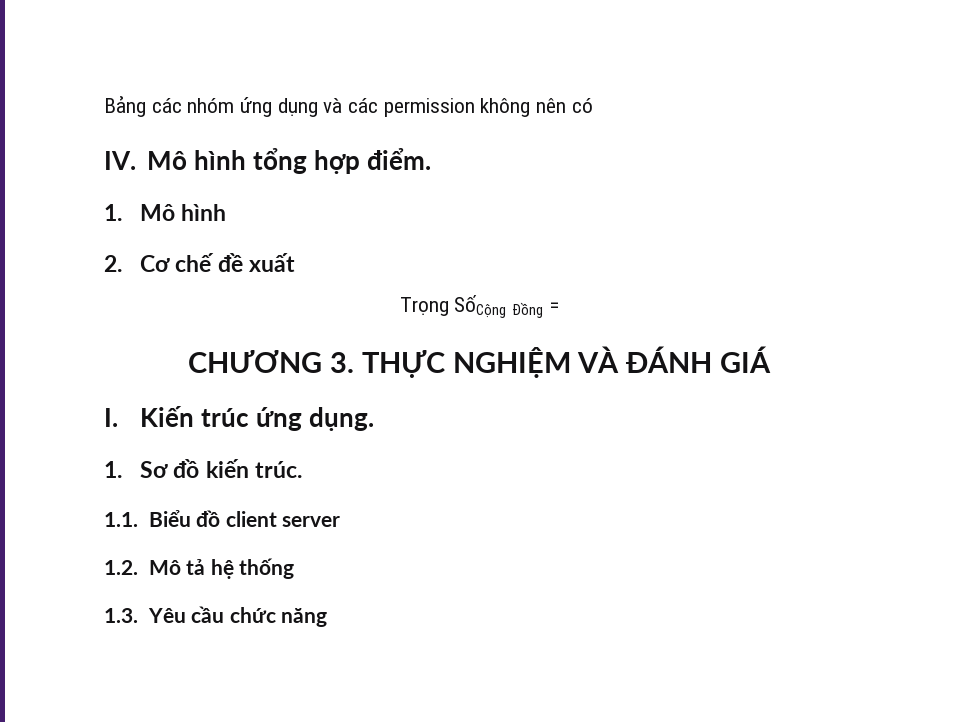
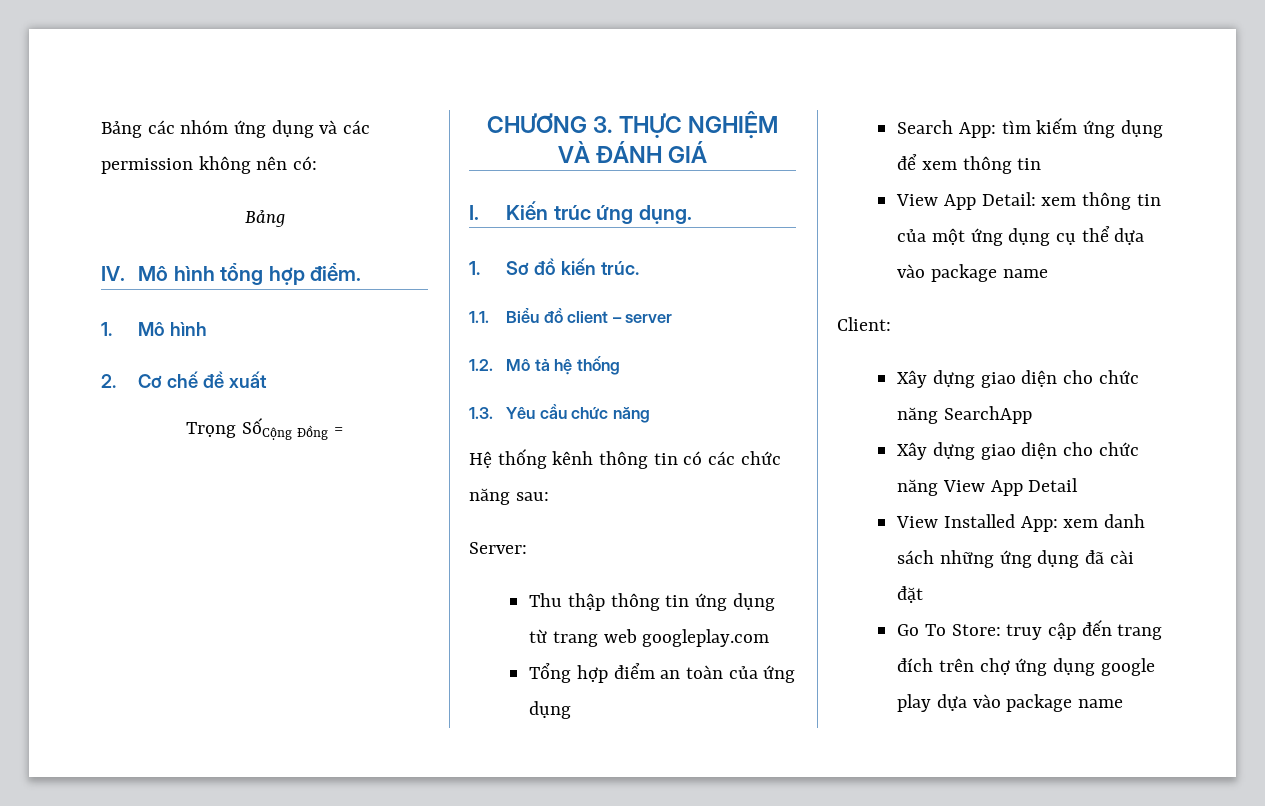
[571,98,593,113] có -> [293,156,318,170] [244,210,285,227] có: // Bảng
(277, 519) none -> [612,317,622,323] –
(328, 617) none -> [469,449,781,469] [469,488,549,505] [469,542,527,554] [529,593,775,611] [529,629,770,647] [529,663,796,683] [529,701,572,719] [897,118,1163,138] [897,154,1042,174] [896,192,1161,210] [897,226,1145,246] [897,264,1048,282] [837,317,891,331] [897,370,1139,388] [897,406,1033,424] [897,442,1139,460] [897,478,1079,496] [896,514,1146,532] [897,550,1134,568] [897,586,924,603] [897,620,1163,640] [897,658,1155,676] [897,694,1124,712] // Hệ thống kênh thông tin có các chức năng sau: // Server: // Thu thập thông tin ứng dụng từ trang web googleplay.com // Tổng hợp điểm an toàn của ứng dụng // Search App: tìm kiếm ứng dụng để xem thông tin // View App Detail: xem thông tin của một ứng dụng cụ thể dựa vào package name // Client: // Xây dựng giao diện cho chức năng SearchApp // Xây dựng giao diện cho chức năng View App Detail // View Installed App: xem danh sách những ứng dụng đã cài đặt // Go To Store: truy cập đến trang đích trên chợ ứng dụng google play dựa vào package name

